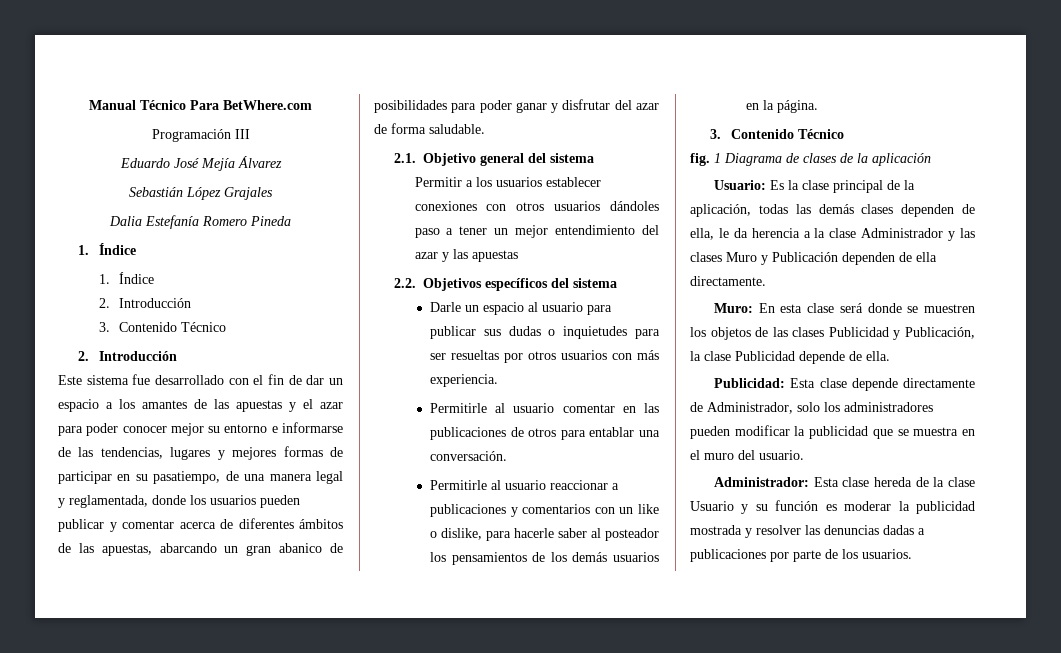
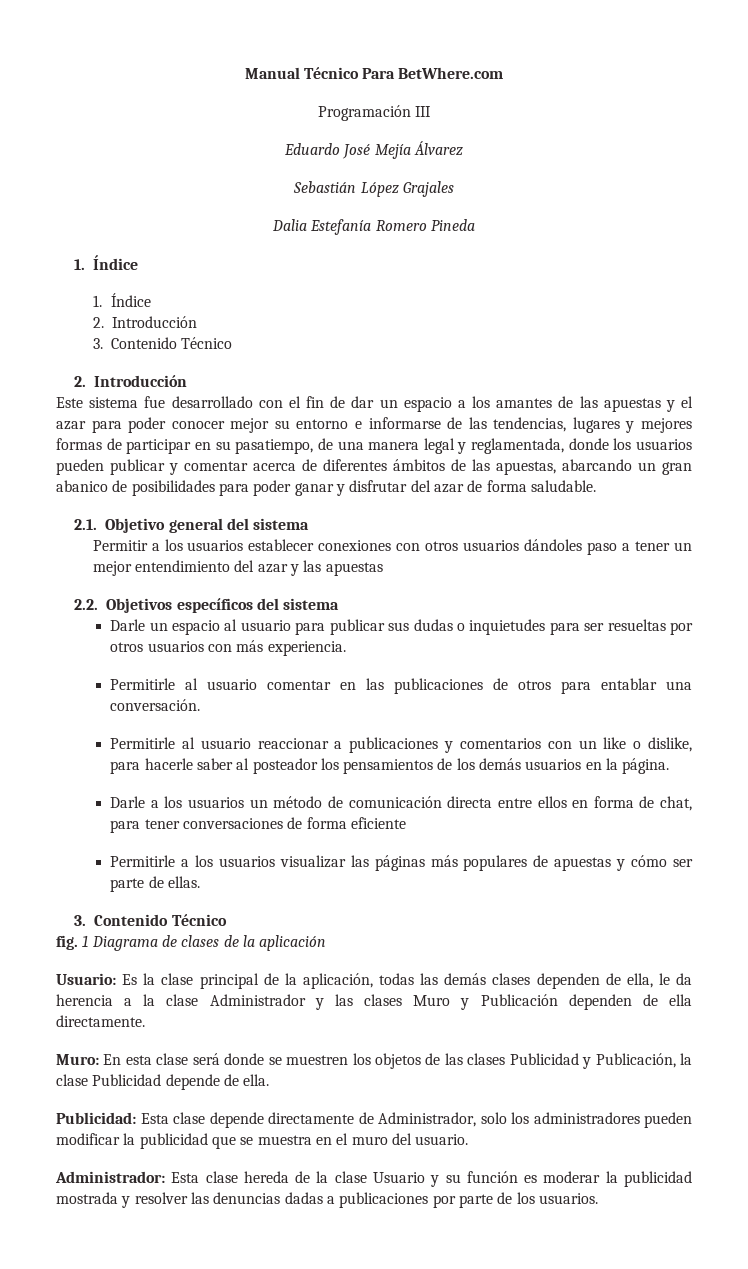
(818, 106) none -> [110,796,692,811] [110,817,406,833] [110,855,693,871] [110,876,200,892] // Darle a los usuarios un método de comunicación directa entre ellos en forma de chat, para tener conversaciones de forma eficiente // Permitirle a los usuarios visualizar las páginas más populares de apuestas y cómo ser parte de ellas.

